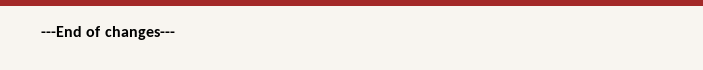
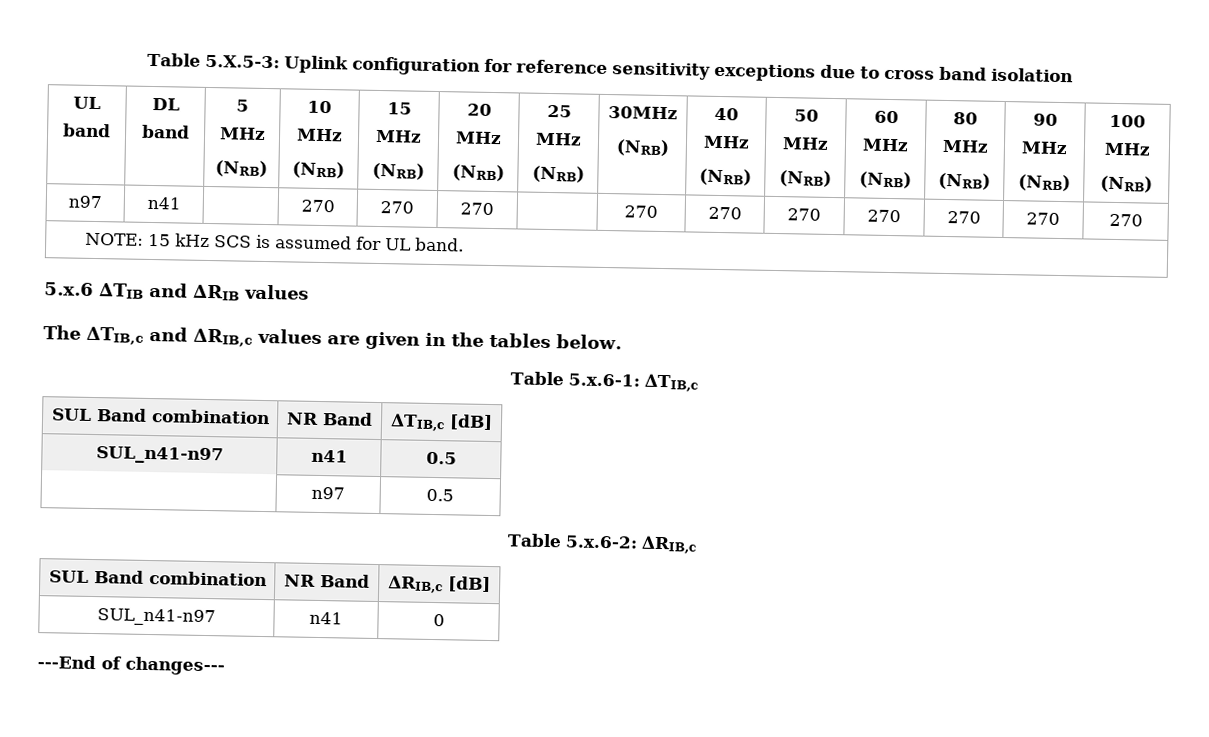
(41, 31) none -> [147,52,1073,83] [73,96,101,110] [63,123,111,138] [151,97,180,111] [140,124,190,139] [236,99,249,112] [218,127,266,140] [215,160,268,178] [307,100,332,114] [295,128,343,142] [292,161,345,179] [386,102,412,115] [375,129,422,143] [371,162,425,180] [466,103,492,116] [455,131,502,145] [451,164,505,182] [546,104,572,118] [535,132,582,146] [531,165,585,183] [608,106,678,120] [615,139,670,157] [714,107,739,121] [702,135,750,149] [699,168,752,186] [793,109,819,122] [782,137,829,150] [778,170,832,187] [873,110,899,124] [862,138,909,152] [858,171,912,189] [953,112,978,125] [941,139,989,153] [938,172,991,190] [1032,113,1058,126] [1021,141,1068,155] [1017,174,1071,192] [1109,114,1146,128] [1103,142,1151,156] [1100,175,1153,193] [68,195,102,209] [146,196,181,210] [300,199,335,213] [380,201,414,214] [460,202,494,216] [624,205,658,218] [707,206,742,220] [787,208,821,221] [867,209,901,223] [946,211,981,224] [1026,212,1060,225] [1108,213,1143,227] [84,232,464,252] [44,282,309,301] [43,325,622,350] [510,371,698,392] [51,408,270,425] [286,412,373,426] [390,413,493,432] [95,446,224,465] [310,449,348,463] [425,451,457,465] [311,486,345,500] [426,488,454,502] [506,533,697,554] [48,570,267,587] [284,574,370,588] [388,575,491,594] [97,608,216,627] [309,611,343,625] [432,614,445,627] Table 5.X.5-3: Uplink configuration for reference sensitivity exceptions due to cross band isolation // UL band | DL band | 5 MHz // (NRB) | 10 MHz // (NRB) | 15 MHz // (NRB) | 20 MHz // (NRB) | 25 MHz // (NRB) | 30MHz // (NRB) | 40 MHz // (NRB) | 50 MHz // (NRB) | 60 MHz // (NRB) | 80 MHz // (NRB) | 90 MHz // (NRB) | 100 MHz // (NRB) // n97 | n41 | | 270 | 270 | 270 | | 270 | 270 | 270 | 270 | 270 | 270 | 270 // NOTE: 15 kHz SCS is assumed for UL band. // 5.x.6 ∆TIB and ∆RIB values // The ΔTIB,c and ΔRIB,c values are given in the tables below. // Table 5.x.6-1: ΔTIB,c // SUL Band combination | NR Band | ΔTIB,c [dB] // SUL_n41-n97 | n41 | 0.5 // | n97 | 0.5 // Table 5.x.6-2: ΔRIB,c // SUL Band combination | NR Band | ΔRIB,c [dB] // SUL_n41-n97 | n41 | 0 //

